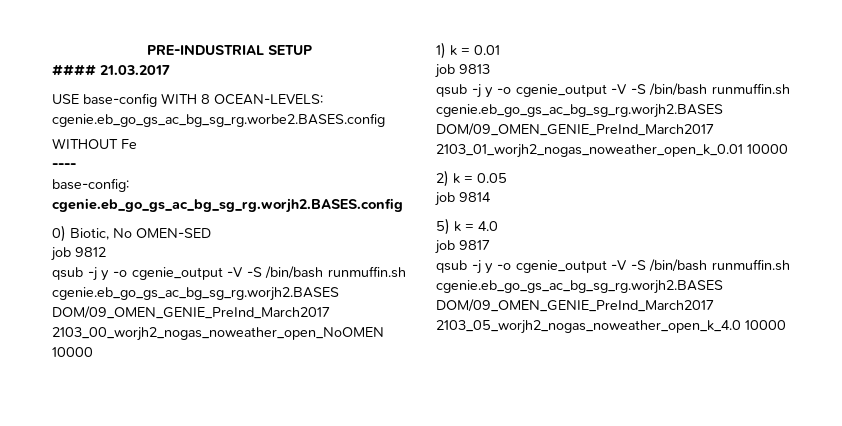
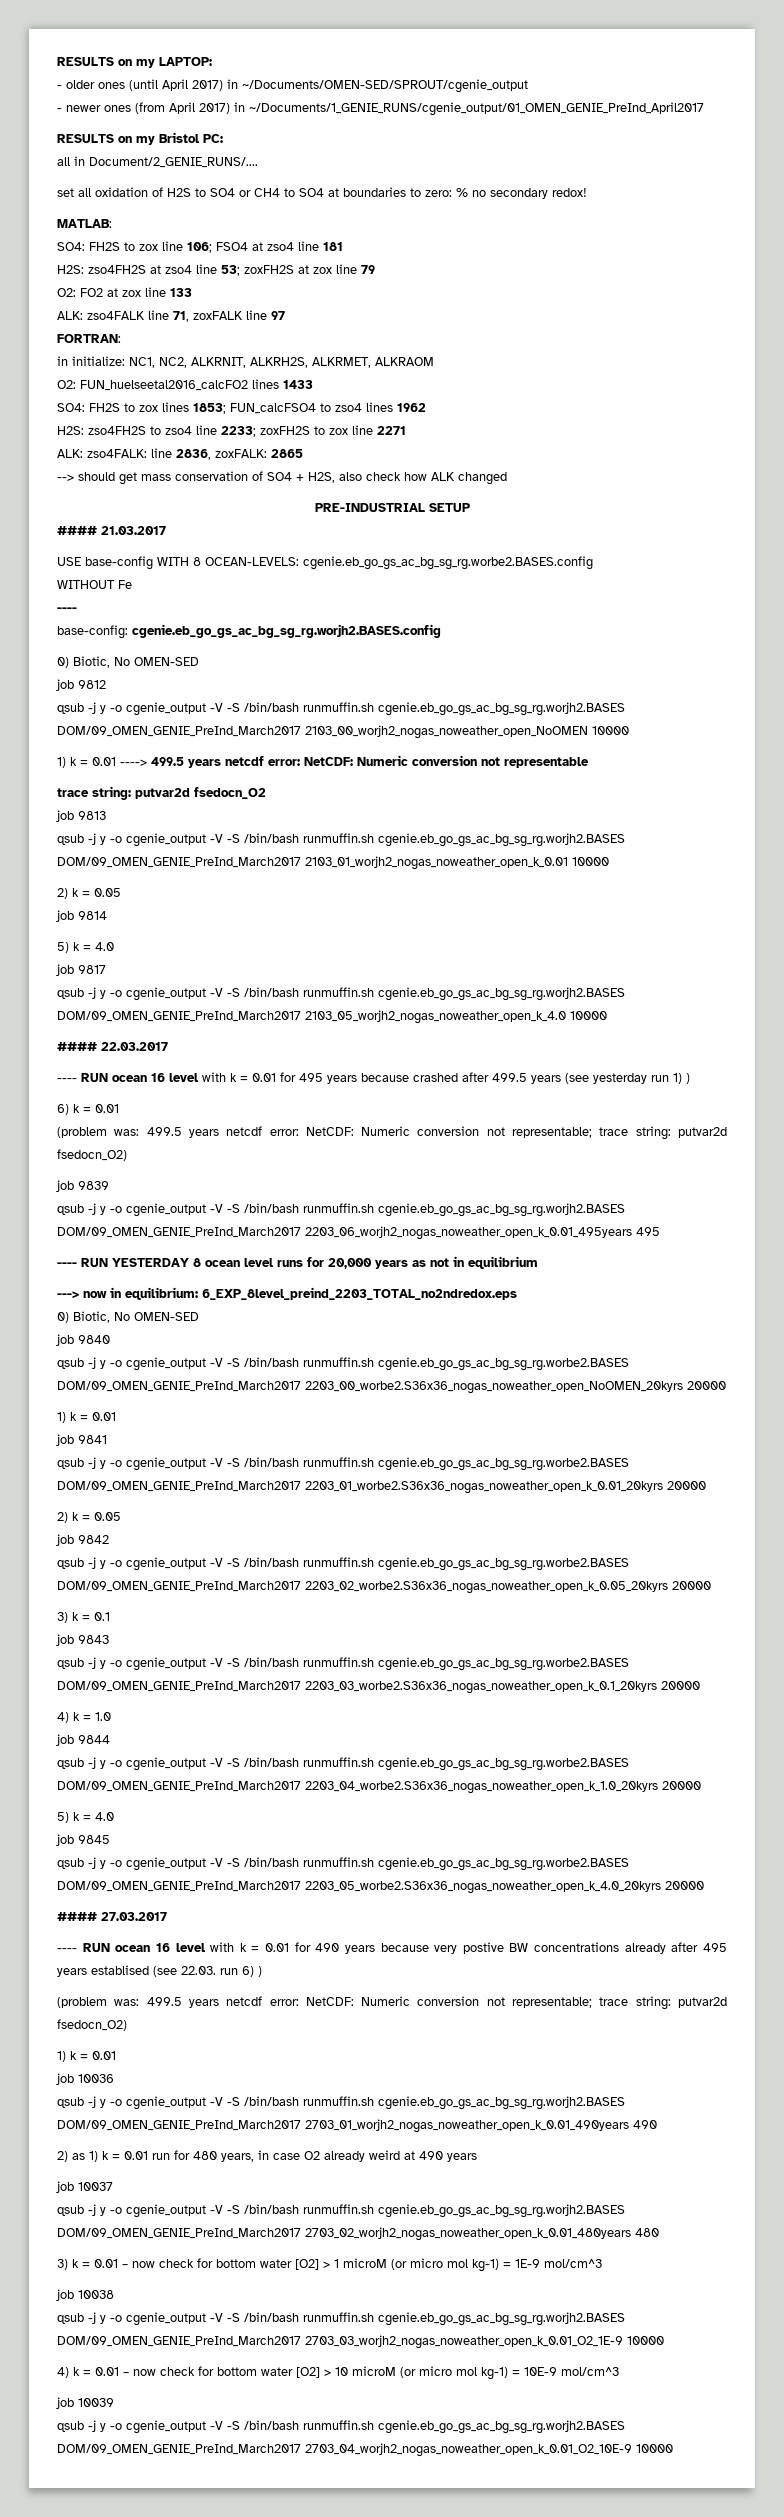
(146, 50) none -> [57,57,212,68] [57,79,528,93] [57,102,704,116] [57,132,223,145] [57,156,258,168] [57,187,587,199] [57,219,112,228] [57,241,343,253] [57,264,375,276] [57,287,192,297] [57,310,285,322] [57,334,121,343] [57,356,434,368] [57,379,313,391] [57,402,426,414] [57,425,406,437] [57,448,303,460] [57,471,507,485] RESULTS on my LAPTOP: // - older ones (until April 2017) in ~/Documents/OMEN-SED/SPROUT/cgenie_output // - newer ones (from April 2017) in ~/Documents/1_GENIE_RUNS/cgenie_output/01_OMEN_GENIE_PreInd_April2017 // RESULTS on my Bristol PC: // all in Document/2_GENIE_RUNS/.... // set all oxidation of H2S to SO4 or CH4 to SO4 at boundaries to zero: % no secondary redox! // MATLAB: // SO4: FH2S to zox line 106; FSO4 at zso4 line 181 // H2S: zso4FH2S at zso4 line 53; zoxFH2S at zox line 79 // O2: FO2 at zox line 133 // ALK: zso4FALK line 71, zoxFALK line 97 // FORTRAN: // in initialize: NC1, NC2, ALKRNIT, ALKRH2S, ALKRMET, ALKRAOM // O2: FUN_huelseetal2016_calcFO2 lines 1433 // SO4: FH2S to zox lines 1853; FUN_calcFSO4 to zso4 lines 1962 // H2S: zso4FH2S to zso4 line 2233; zoxFH2S to zox line 2271 // ALK: zso4FALK: line 2836, zoxFALK: 2865 // --> should get mass conservation of SO4 + H2S, also check how ALK changed //
(500, 50) none -> [120,755,589,768] [57,786,266,800] ----> 499.5 years netcdf error: NetCDF: Numeric conversion not representable // trace string: putvar2d fsedocn_O2
(786, 325) none -> [57,1042,168,1051] [57,1072,690,1084] [57,1104,119,1115] [57,1126,727,1140] [57,1149,127,1161] [56,1180,109,1192] [57,1203,625,1217] [57,1226,660,1240] [57,1256,538,1269] [57,1287,517,1300] [57,1311,199,1323] [56,1334,110,1346] [57,1357,629,1371] [57,1381,726,1394] [57,1412,116,1423] [56,1434,107,1446] [57,1457,629,1471] [57,1481,706,1494] [57,1512,121,1523] [56,1534,109,1546] [57,1557,629,1571] [57,1581,711,1594] [57,1612,110,1623] [56,1634,109,1646] [57,1657,629,1671] [57,1681,700,1694] [57,1712,111,1723] [56,1734,110,1746] [57,1757,629,1771] [57,1781,701,1794] [57,1812,114,1823] [56,1834,110,1846] [57,1857,629,1871] [57,1881,704,1894] [57,1912,167,1921] [57,1942,728,1954] [57,1965,262,1977] [57,1996,727,2010] [57,2019,127,2031] [57,2051,116,2062] [56,2073,114,2085] [57,2096,625,2110] [57,2119,657,2133] [57,2150,477,2162] [56,2181,113,2193] [57,2204,625,2218] [57,2227,659,2241] [57,2258,602,2272] [56,2289,114,2301] [57,2312,625,2326] [57,2335,664,2349] [57,2366,619,2380] [56,2397,114,2409] [57,2420,625,2434] [57,2443,673,2457] // #### 22.03.2017 // ---- RUN ocean 16 level with k = 0.01 for 495 years because crashed after 499.5 years (see yesterday run 1) ) // 6) k = 0.01 // (problem was: 499.5 years netcdf error: NetCDF: Numeric conversion not representable; trace string: putvar2d fsedocn_O2) // job 9839 // qsub -j y -o cgenie_output -V -S /bin/bash runmuffin.sh cgenie.eb_go_gs_ac_bg_sg_rg.worjh2.BASES DOM/09_OMEN_GENIE_PreInd_March2017 2203_06_worjh2_nogas_noweather_open_k_0.01_495years 495 // ---- RUN YESTERDAY 8 ocean level runs for 20,000 years as not in equilibrium // ---> now in equilibrium: 6_EXP_8level_preind_2203_TOTAL_no2ndredox.eps // 0) Biotic, No OMEN-SED // job 9840 // qsub -j y -o cgenie_output -V -S /bin/bash runmuffin.sh cgenie.eb_go_gs_ac_bg_sg_rg.worbe2.BASES DOM/09_OMEN_GENIE_PreInd_March2017 2203_00_worbe2.S36x36_nogas_noweather_open_NoOMEN_20kyrs 20000 // 1) k = 0.01 // job 9841 // qsub -j y -o cgenie_output -V -S /bin/bash runmuffin.sh cgenie.eb_go_gs_ac_bg_sg_rg.worbe2.BASES DOM/09_OMEN_GENIE_PreInd_March2017 2203_01_worbe2.S36x36_nogas_noweather_open_k_0.01_20kyrs 20000 // 2) k = 0.05 // job 9842 // qsub -j y -o cgenie_output -V -S /bin/bash runmuffin.sh cgenie.eb_go_gs_ac_bg_sg_rg.worbe2.BASES DOM/09_OMEN_GENIE_PreInd_March2017 2203_02_worbe2.S36x36_nogas_noweather_open_k_0.05_20kyrs 20000 // 3) k = 0.1 // job 9843 // qsub -j y -o cgenie_output -V -S /bin/bash runmuffin.sh cgenie.eb_go_gs_ac_bg_sg_rg.worbe2.BASES DOM/09_OMEN_GENIE_PreInd_March2017 2203_03_worbe2.S36x36_nogas_noweather_open_k_0.1_20kyrs 20000 // 4) k = 1.0 // job 9844 // qsub -j y -o cgenie_output -V -S /bin/bash runmuffin.sh cgenie.eb_go_gs_ac_bg_sg_rg.worbe2.BASES DOM/09_OMEN_GENIE_PreInd_March2017 2203_04_worbe2.S36x36_nogas_noweather_open_k_1.0_20kyrs 20000 // 5) k = 4.0 // job 9845 // qsub -j y -o cgenie_output -V -S /bin/bash runmuffin.sh cgenie.eb_go_gs_ac_bg_sg_rg.worbe2.BASES DOM/09_OMEN_GENIE_PreInd_March2017 2203_05_worbe2.S36x36_nogas_noweather_open_k_4.0_20kyrs 20000 // #### 27.03.2017 // ---- RUN ocean 16 level with k = 0.01 for 490 years because very postive BW concentrations already after 495 years establised (see 22.03. run 6) ) // (problem was: 499.5 years netcdf error: NetCDF: Numeric conversion not representable; trace string: putvar2d fsedocn_O2) // 1) k = 0.01 // job 10036 // qsub -j y -o cgenie_output -V -S /bin/bash runmuffin.sh cgenie.eb_go_gs_ac_bg_sg_rg.worjh2.BASES DOM/09_OMEN_GENIE_PreInd_March2017 2703_01_worjh2_nogas_noweather_open_k_0.01_490years 490 // 2) as 1) k = 0.01 run for 480 years, in case O2 already weird at 490 years // job 10037 // qsub -j y -o cgenie_output -V -S /bin/bash runmuffin.sh cgenie.eb_go_gs_ac_bg_sg_rg.worjh2.BASES DOM/09_OMEN_GENIE_PreInd_March2017 2703_02_worjh2_nogas_noweather_open_k_0.01_480years 480 // 3) k = 0.01 – now check for bottom water [O2] > 1 microM (or micro mol kg-1) = 1E-9 mol/cm^3 // job 10038 // qsub -j y -o cgenie_output -V -S /bin/bash runmuffin.sh cgenie.eb_go_gs_ac_bg_sg_rg.worjh2.BASES DOM/09_OMEN_GENIE_PreInd_March2017 2703_03_worjh2_nogas_noweather_open_k_0.01_O2_1E-9 10000 // 4) k = 0.01 – now check for bottom water [O2] > 10 microM (or micro mol kg-1) = 10E-9 mol/cm^3 // job 10039 // qsub -j y -o cgenie_output -V -S /bin/bash runmuffin.sh cgenie.eb_go_gs_ac_bg_sg_rg.worjh2.BASES DOM/09_OMEN_GENIE_PreInd_March2017 2703_04_worjh2_nogas_noweather_open_k_0.01_O2_10E-9 10000

